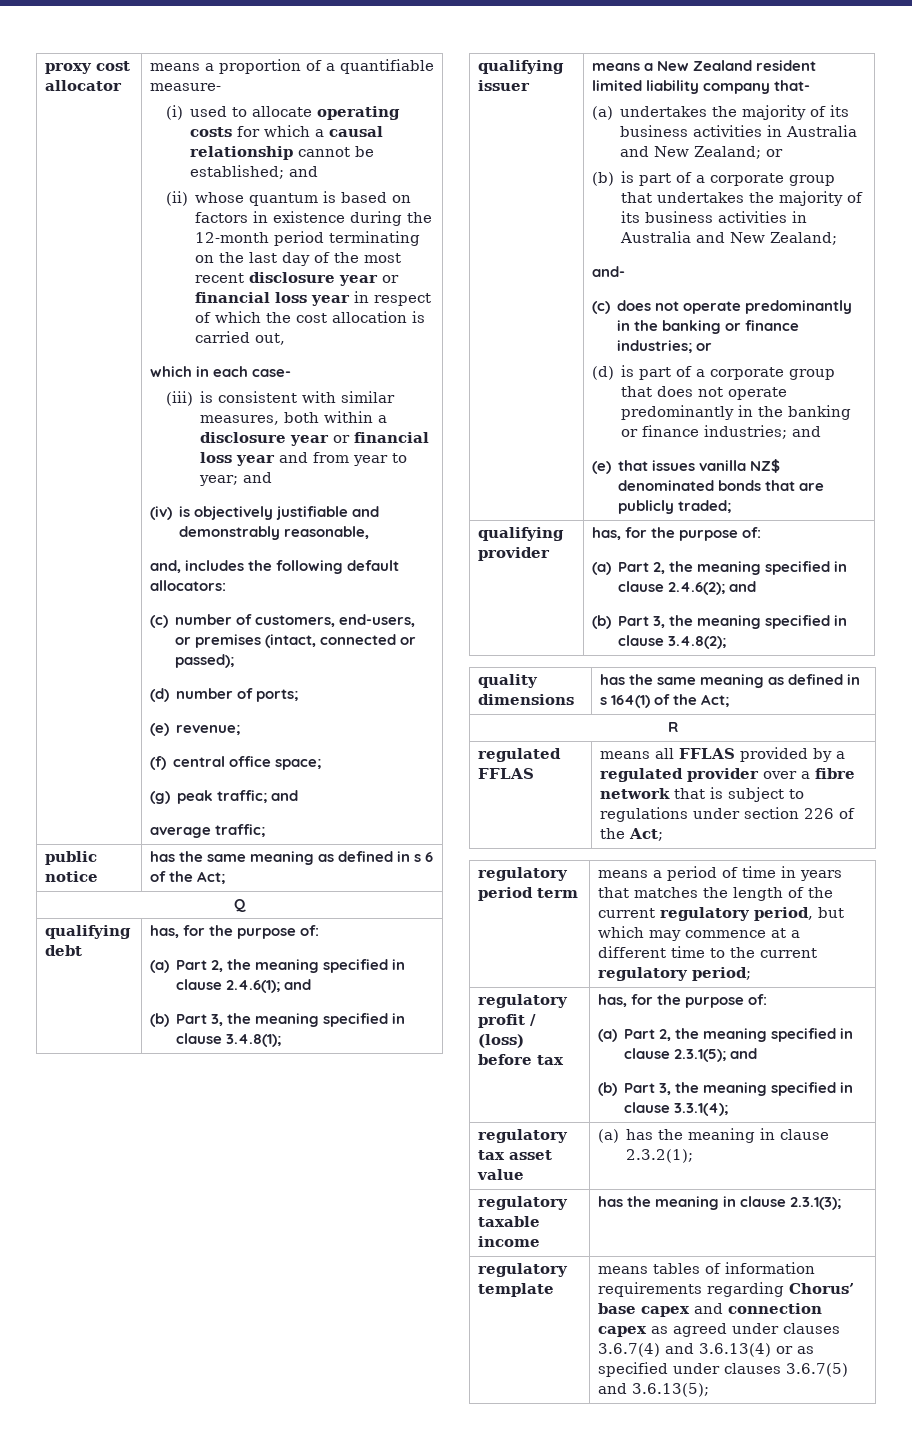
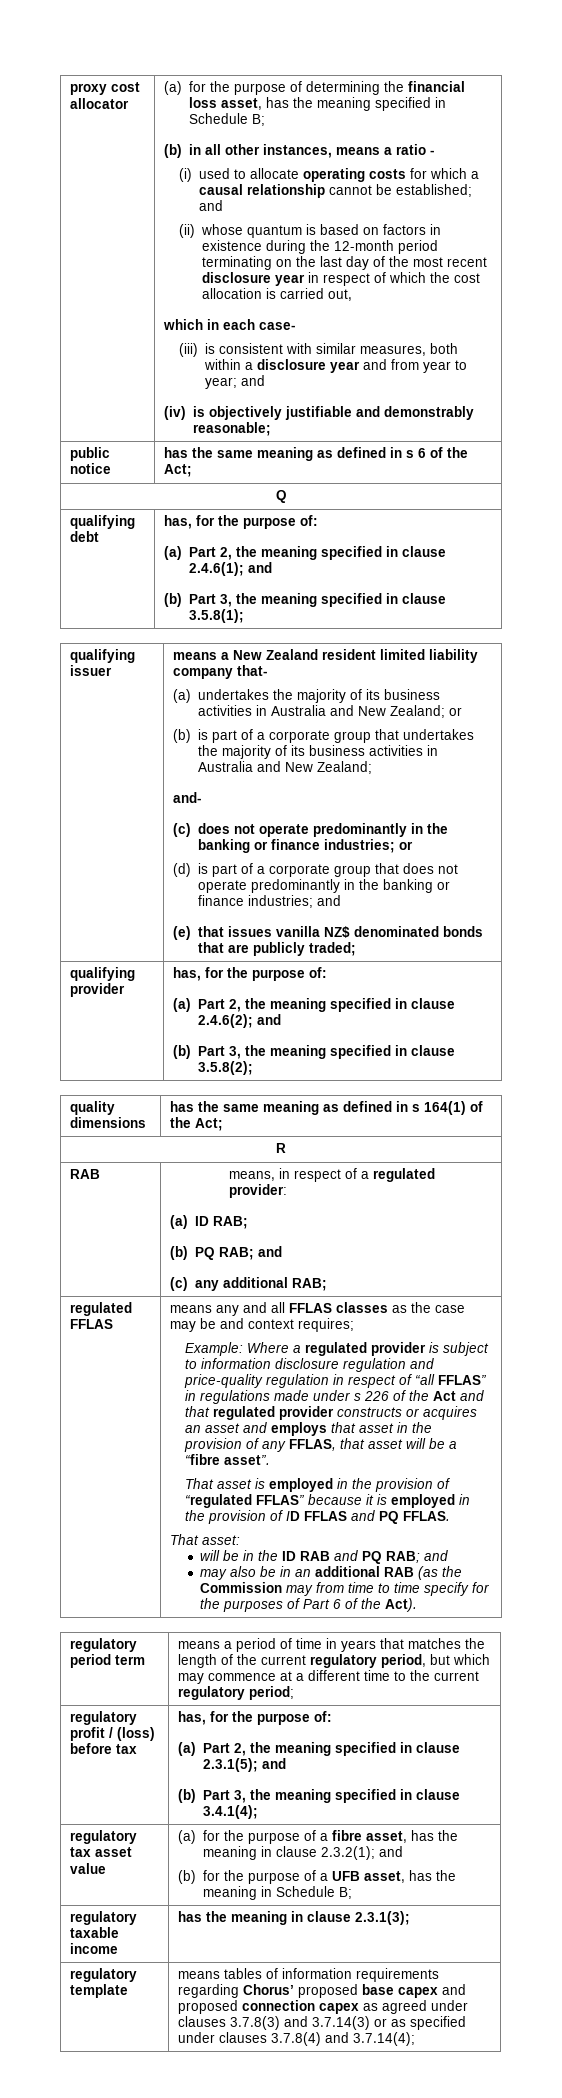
[149,59,434,74] [149,83,221,91] means a proportion of a quantifiable measure- -> [164,81,466,95] [189,97,447,111] [189,113,266,126] [164,144,436,158] (a) for the purpose of determining the financial loss asset, has the meaning specified in Schedule B; // (b) in all other instances, means a ratio -
[382,275,400,283] [195,292,351,306] or financial loss year -> (305, 280) none
[333,432,430,443] [200,452,276,466] or financial loss year -> (360, 367) none
[284,526,370,539] [149,560,399,574] [149,580,226,591] [149,614,416,628] [175,634,417,648] [175,654,235,668] [149,688,299,702] [149,723,241,736] [149,756,322,770] [149,790,299,804] [149,824,265,838] reasonable, // and, includes the following default allocators: // (c) number of customers, end-users, or premises (intact, connected or passed); // (d) number of ports; // (e) revenue; // (f) central office space; // (g) peak traffic; and // average traffic; -> [193,422,272,436] reasonable;
[226,1034,282,1047] 3.4.8(1); -> [189,609,245,623] 3.5.8(1);
[668,636,727,649] 3.4.8(2); -> [198,1061,254,1075] 3.5.8(2);
[477,748,561,762] [477,768,534,779] [599,747,845,762] [599,768,855,782] [599,787,804,802] [599,807,855,822] [599,828,663,841] regulated FFLAS | means all FFLAS provided by a regulated provider over a fibre network that is subject to regulations under section 226 of the Act; -> [70,1169,101,1179] [229,1168,436,1182] [229,1184,288,1198] [170,1215,249,1229] [170,1246,283,1260] [170,1277,328,1291] [70,1302,133,1316] [70,1319,114,1329] [170,1302,466,1316] [170,1318,355,1332] [185,1342,490,1356] [185,1358,435,1372] [184,1374,487,1388] [185,1390,485,1404] [185,1406,478,1420] [185,1422,433,1436] [184,1438,458,1452] [185,1454,271,1465] [185,1478,451,1492] [185,1494,471,1508] [185,1510,451,1524] [170,1534,241,1545] [199,1550,448,1564] [199,1566,462,1580] [199,1582,489,1596] [199,1598,417,1612] RAB | means, in respect of a regulated provider: // (a) ID RAB; // (b) PQ RAB; and // (c) any additional RAB; // regulated FFLAS | means any and all FFLAS classes as the case may be and context requires; // Example: Where a regulated provider is subject to information disclosure regulation and price-quality regulation in respect of “all FFLAS” in regulations made under s 226 of the Act and that regulated provider constructs or acquires an asset and employs that asset in the provision of any FFLAS, that asset will be a “fibre asset”. // That asset is employed in the provision of “regulated FFLAS” because it is employed in the provision of ID FFLAS and PQ FFLAS. // That asset: // will be in the ID RAB and PQ RAB; and // may also be in an additional RAB (as the Commission may from time to time specify for the purposes of Part 6 of the Act).
[674,1103,729,1116] 3.3.1(4); -> [203,1805,259,1819] 3.4.1(4);
(619, 1136) none -> [203,1830,408,1844] for the purpose of a fibre asset,
(694, 1156) none -> [379,1846,404,1857] [178,1870,457,1884] [203,1886,353,1900] and // (b) for the purpose of a UFB asset, has the meaning in Schedule B;
(854, 1288) none -> [298,1984,359,1998] proposed
(723, 1308) none -> [178,2000,239,2014] proposed
[597,1343,771,1357] 3.6.7(4) and 3.6.13(4) -> [230,2016,371,2030] 3.7.8(3) and 3.7.14(3)
[785,1363,848,1377] [597,1383,709,1397] 3.6.7(5) and 3.6.13(5); -> [271,2032,416,2046] 3.7.8(4) and 3.7.14(4);

